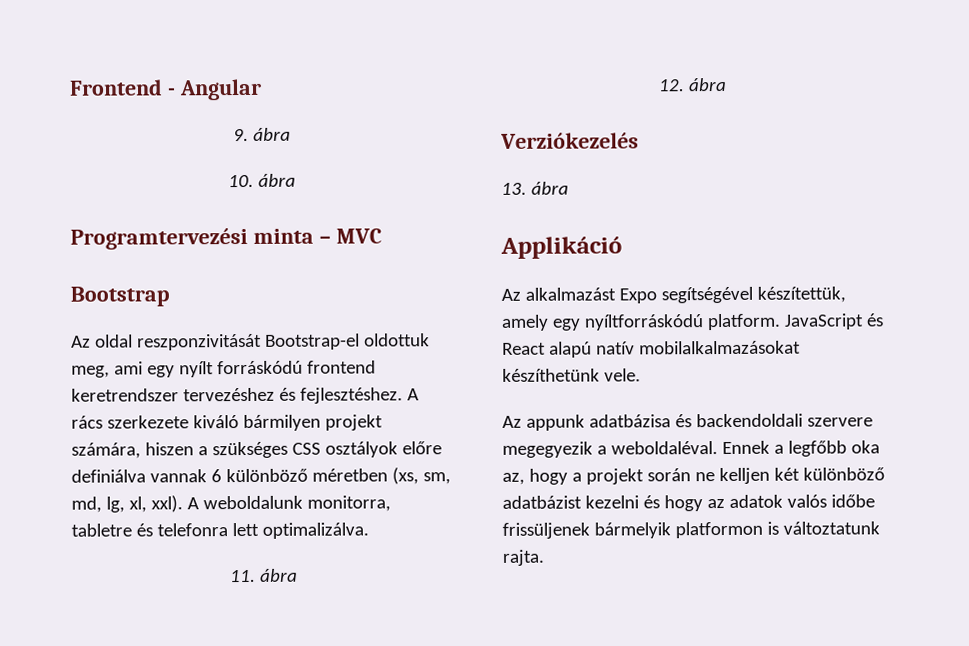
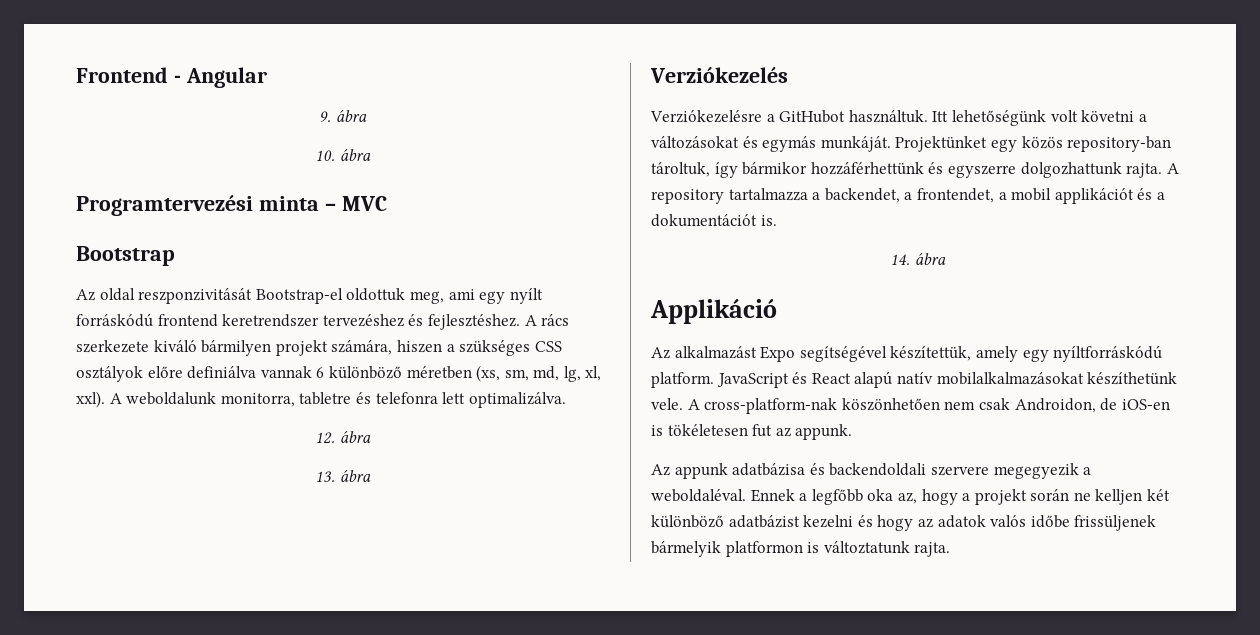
[229,568,298,583] [657,79,685,92] 11. ábra // 12. -> [315,431,371,444] [315,471,336,482] 12. ábra // 13.
[501,182,527,195] 13. -> [650,110,1147,126] [651,136,1172,152] [651,162,1179,178] [651,188,1165,204] [651,214,777,227] [890,254,911,265] Verziókezelésre a GitHubot használtuk. Itt lehetőségünk volt követni a változásokat és egymás munkáját. Projektünket egy közös repository-ban tároltuk, így bármikor hozzáférhettünk és egyszerre dolgozhattunk rajta. A repository tartalmazza a backendet, a frontendet, a mobil applikációt és a dokumentációt is. // 14.
(641, 375) none -> [687,398,1170,414] [651,424,853,440] A cross-platform-nak köszönhetően nem csak Androidon, de iOS-en is tökéletesen fut az appunk.

